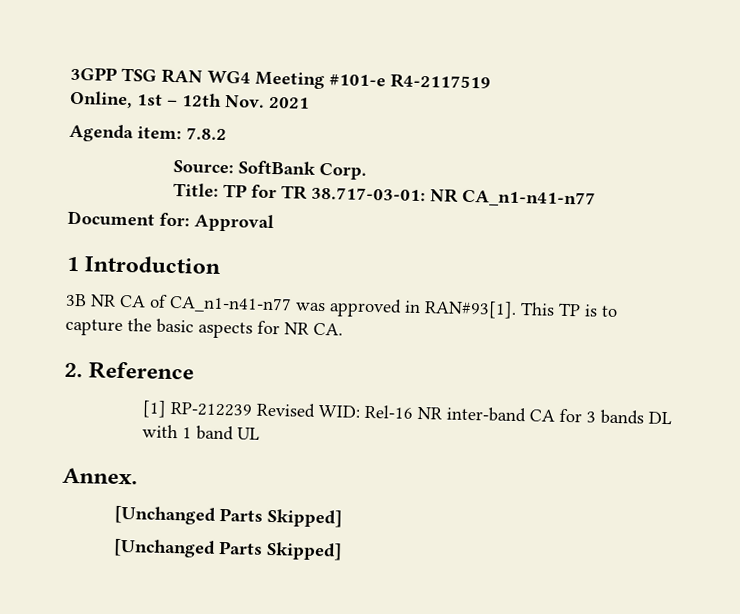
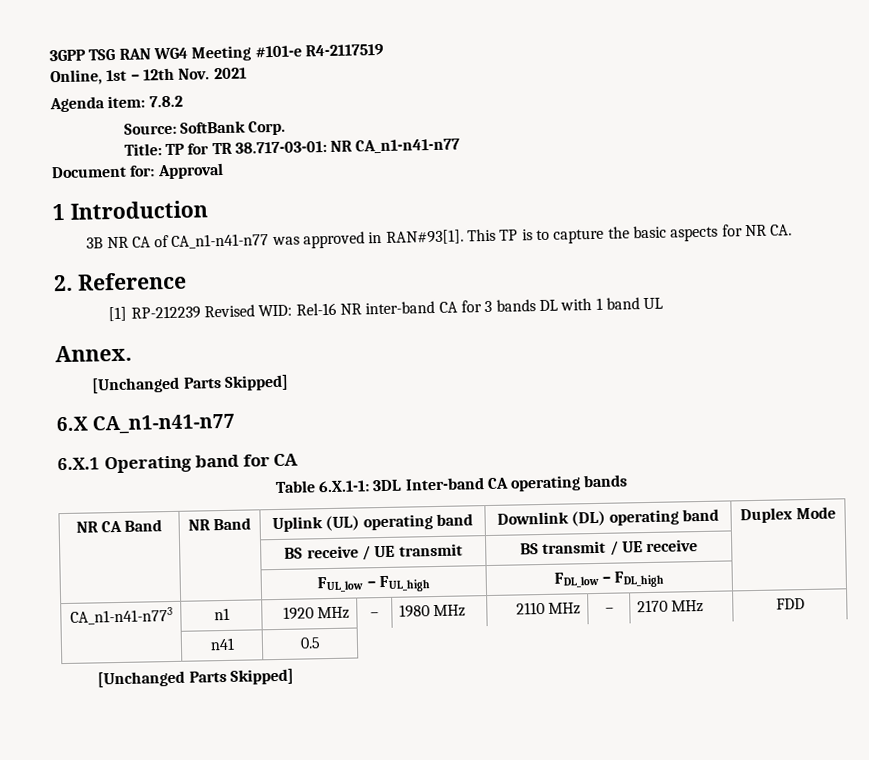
(342, 518) none -> [56,413,236,435] [57,453,299,474] [274,474,629,494] [75,519,163,533] [187,517,252,531] [271,513,474,533] [496,508,720,527] [740,506,836,524] [284,543,463,561] [519,539,699,556] [317,575,430,593] [553,570,665,588] [69,606,173,625] [213,607,230,621] [282,606,351,620] [370,612,379,618] [398,604,467,618] [515,601,582,615] [604,607,614,613] [636,599,705,613] [775,598,805,610] [209,637,235,651] [299,637,321,649] // 6.X CA_n1-n41-n77 // 6.X.1 Operating band for CA // Table 6.X.1-1: 3DL Inter-band CA operating bands // NR CA Band | NR Band | Uplink (UL) operating band | Downlink (DL) operating band | Duplex Mode // | | BS receive / UE transmit | BS transmit / UE receive | // | | FUL_low – FUL_high | FDL_low – FDL_high | // CA_n1-n41-n773 | n1 | 1920 MHz | – | 1980 MHz | 2110 MHz | – | 2170 MHz | FDD // | n41 | 0.5

